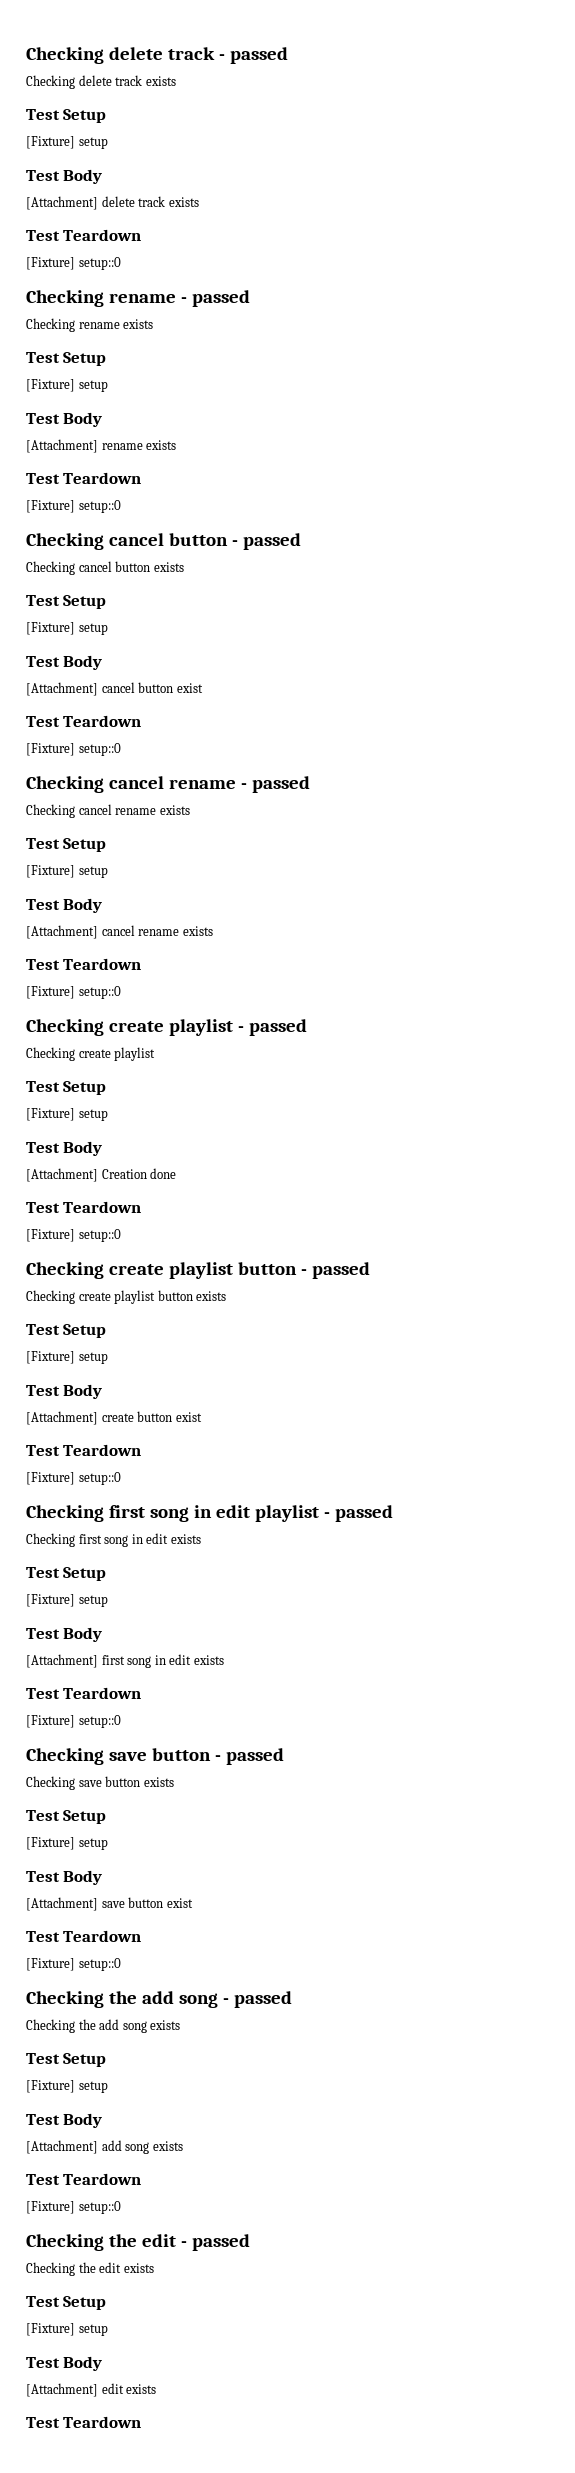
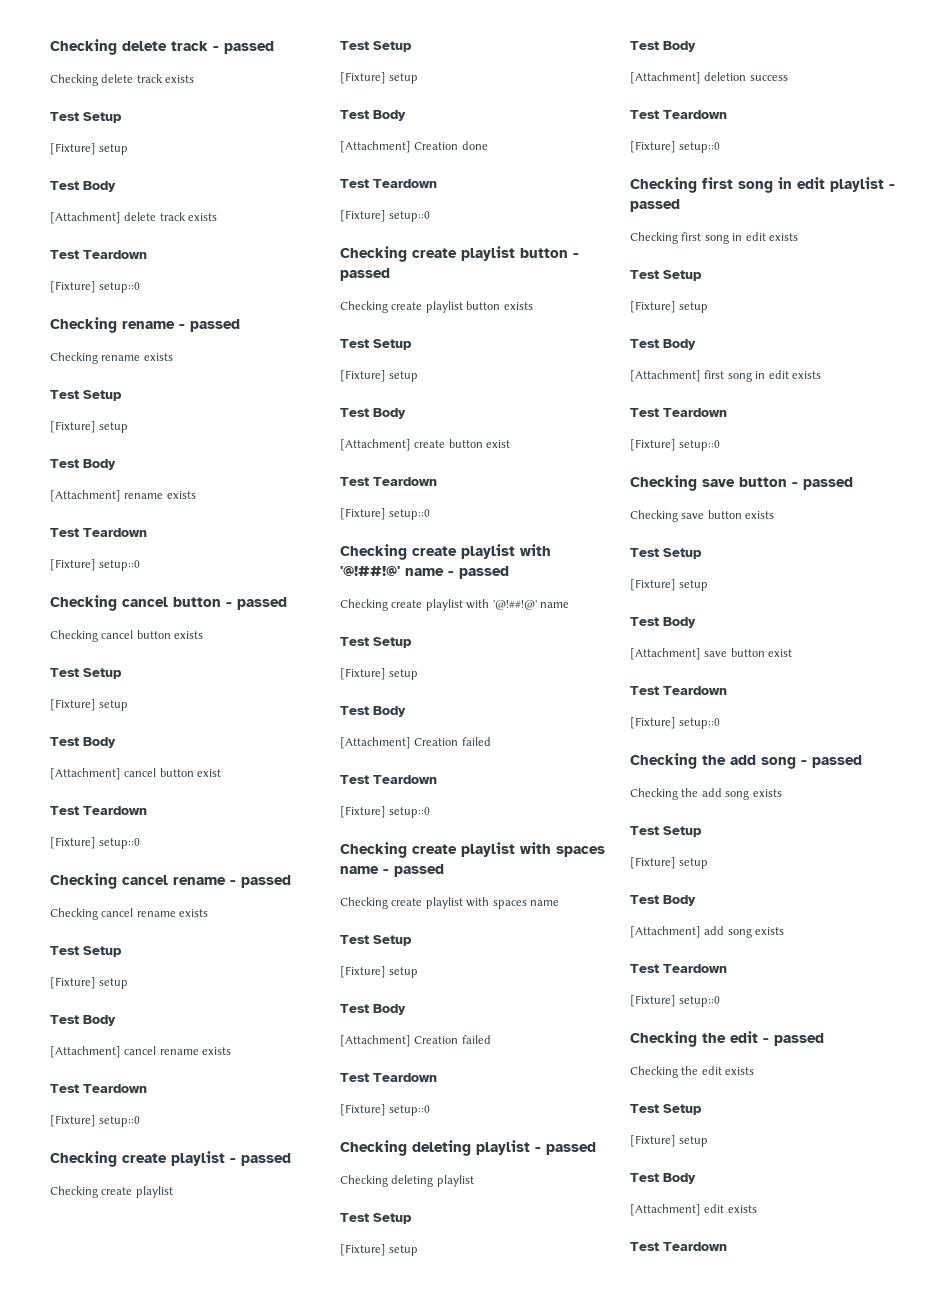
(121, 1478) none -> [340,544,551,560] [340,566,509,579] [340,599,569,611] [340,637,412,648] [340,668,419,680] [340,706,406,717] [340,737,491,749] [340,775,437,784] [340,806,431,818] [340,842,605,858] [340,864,444,877] [340,897,559,909] [340,935,412,946] [340,966,419,978] [340,1004,406,1015] [340,1035,491,1047] [340,1073,437,1082] [340,1104,431,1116] [340,1140,596,1156] [340,1175,474,1187] [340,1213,412,1224] [340,1244,419,1256] [630,41,696,52] [630,72,788,84] [630,110,727,119] [630,141,721,153] // Checking create playlist with '@!##!@' name - passed // Checking create playlist with '@!##!@' name // Test Setup // [Fixture] setup // Test Body // [Attachment] Creation failed // Test Teardown // [Fixture] setup::0 // Checking create playlist with spaces name - passed // Checking create playlist with spaces name // Test Setup // [Fixture] setup // Test Body // [Attachment] Creation failed // Test Teardown // [Fixture] setup::0 // Checking deleting playlist - passed // Checking deleting playlist // Test Setup // [Fixture] setup // Test Body // [Attachment] deletion success // Test Teardown // [Fixture] setup::0

